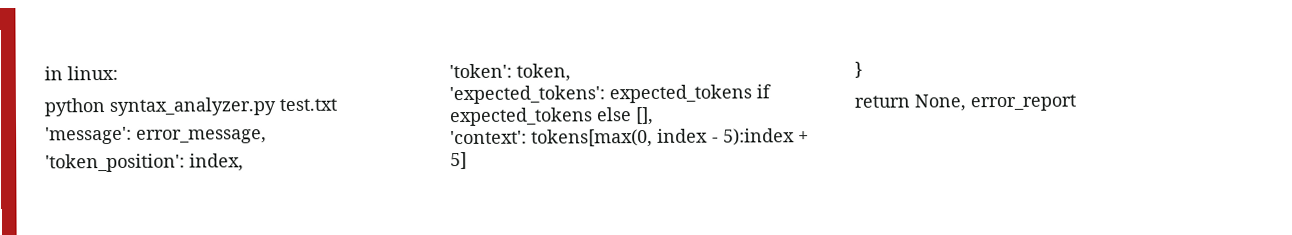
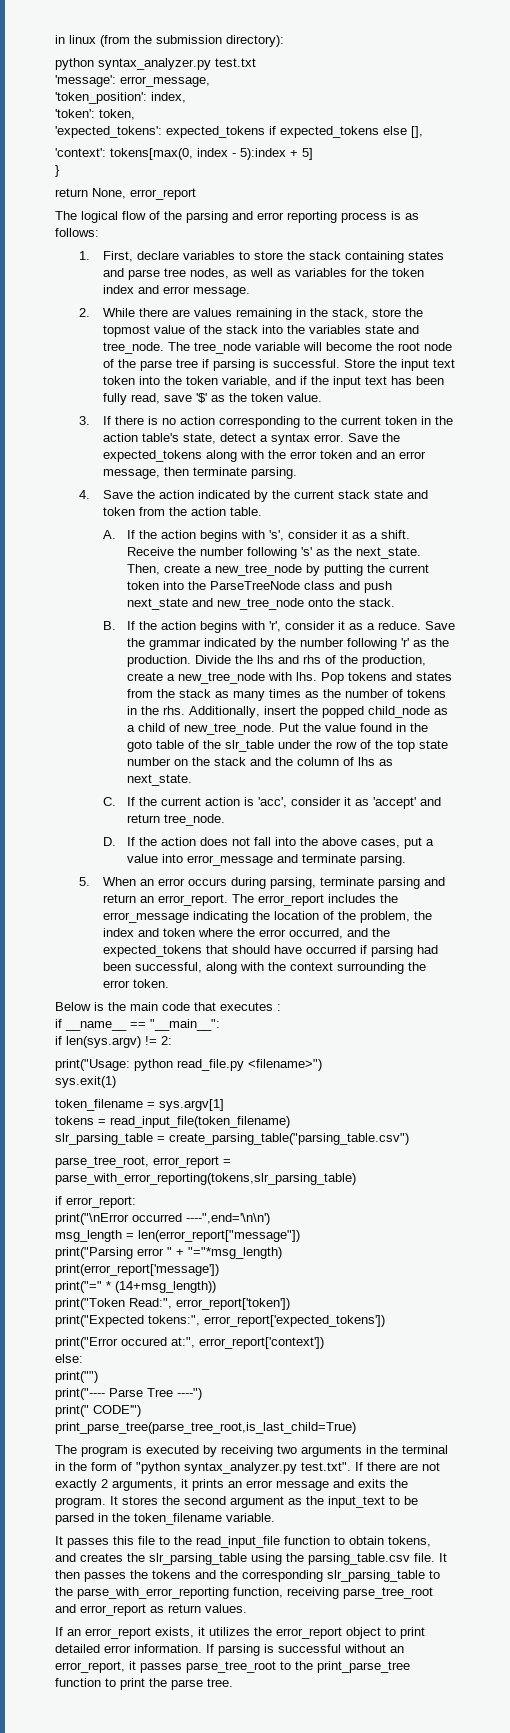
[44,65,118,81] in linux: -> [55,35,284,47] in linux (from the submission directory):
(1076, 103) none -> [55,211,419,223] [55,228,99,237] [78,251,444,263] [102,268,424,280] [102,285,250,297] [78,308,423,320] [102,325,419,337] [102,342,452,354] [102,359,455,371] [102,376,444,388] [102,393,322,405] [78,416,453,428] [102,433,400,445] [102,450,426,462] [102,467,297,479] [78,490,428,502] [102,507,262,516] [102,530,410,542] [126,547,421,559] [126,564,429,576] [126,581,392,593] [126,598,395,610] [102,621,455,633] [126,638,449,650] [126,655,426,667] [126,672,452,684] [126,689,446,701] [126,706,448,718] [126,723,428,735] [126,740,448,752] [126,757,393,766] [126,774,192,786] [102,797,441,809] [126,814,225,826] [102,837,434,849] [126,854,406,866] [78,877,445,889] [102,894,398,906] [102,911,432,923] [102,928,390,939] [102,945,438,957] [102,962,426,974] [102,979,169,988] [55,1002,281,1011] [55,1019,220,1031] [55,1036,172,1048] [55,1059,322,1071] [55,1076,116,1088] [55,1099,224,1111] [55,1116,290,1128] [55,1133,409,1145] [55,1156,231,1168] [55,1173,356,1185] [55,1196,136,1208] [55,1213,270,1225] [55,1230,300,1242] [55,1247,282,1259] [55,1264,219,1276] [55,1281,216,1293] [55,1298,290,1310] [55,1315,385,1327] [55,1337,324,1349] [55,1354,83,1363] [55,1371,98,1383] [55,1388,202,1400] [55,1405,141,1417] [55,1422,356,1434] [55,1445,448,1457] [55,1462,440,1474] [55,1479,408,1491] [55,1496,418,1508] [55,1513,275,1525] [55,1536,431,1548] [55,1553,447,1565] [55,1570,440,1582] [55,1587,433,1599] [55,1604,247,1616] [55,1627,425,1639] [55,1644,404,1656] [55,1661,410,1673] [55,1678,233,1690] // The logical flow of the parsing and error reporting process is as follows: // 1. First, declare variables to store the stack containing states and parse tree nodes, as well as variables for the token index and error message. // 2. While there are values remaining in the stack, store the topmost value of the stack into the variables state and tree_node. The tree_node variable will become the root node of the parse tree if parsing is successful. Store the input text token into the token variable, and if the input text has been fully read, save '$' as the token value. // 3. If there is no action corresponding to the current token in the action table's state, detect a syntax error. Save the expected_tokens along with the error token and an error message, then terminate parsing. // 4. Save the action indicated by the current stack state and token from the action table. // A. If the action begins with 's', consider it as a shift. Receive the number following 's' as the next_state. Then, create a new_tree_node by putting the current token into the ParseTreeNode class and push next_state and new_tree_node onto the stack. // B. If the action begins with 'r', consider it as a reduce. Save the grammar indicated by the number following 'r' as the production. Divide the lhs and rhs of the production, create a new_tree_node with lhs. Pop tokens and states from the stack as many times as the number of tokens in the rhs. Additionally, insert the popped child_node as a child of new_tree_node. Put the value found in the goto table of the slr_table under the row of the top state number on the stack and the column of lhs as next_state. // C. If the current action is 'acc', consider it as 'accept' and return tree_node. // D. If the action does not fall into the above cases, put a value into error_message and terminate parsing. // 5. When an error occurs during parsing, terminate parsing and return an error_report. The error_report includes the error_message indicating the location of the problem, the index and token where the error occurred, and the expected_tokens that should have occurred if parsing had been successful, along with the context surrounding the error token. // Below is the main code that executes : // if __name__ == "__main__": // if len(sys.argv) != 2: // print("Usage: python read_file.py <filename>") // sys.exit(1) // token_filename = sys.argv[1] // tokens = read_input_file(token_filename) // slr_parsing_table = create_parsing_table("parsing_table.csv") // parse_tree_root, error_report = parse_with_error_reporting(tokens,slr_parsing_table) // if error_report: // print("\nError occurred ----",end='\n\n') // msg_length = len(error_report["message"]) // print("Parsing error " + "="*msg_length) // print(error_report['message']) // print("=" * (14+msg_length)) // print("Token Read:", error_report['token']) // print("Expected tokens:", error_report['expected_tokens']) // print("Error occured at:", error_report['context']) // else: // print("") // print("---- Parse Tree ----") // print(" CODE'") // print_parse_tree(parse_tree_root,is_last_child=True) // The program is executed by receiving two arguments in the terminal in the form of "python syntax_analyzer.py test.txt". If there are not exactly 2 arguments, it prints an error message and exits the program. It stores the second argument as the input_text to be parsed in the token_filename variable. // It passes this file to the read_input_file function to obtain tokens, and creates the slr_parsing_table using the parsing_table.csv file. It then passes the tokens and the corresponding slr_parsing_table to the parse_with_error_reporting function, receiving parse_tree_root and error_report as return values. // If an error_report exists, it utilizes the error_report object to print detailed error information. If parsing is successful without an error_report, it passes parse_tree_root to the print_parse_tree function to print the parse tree.

